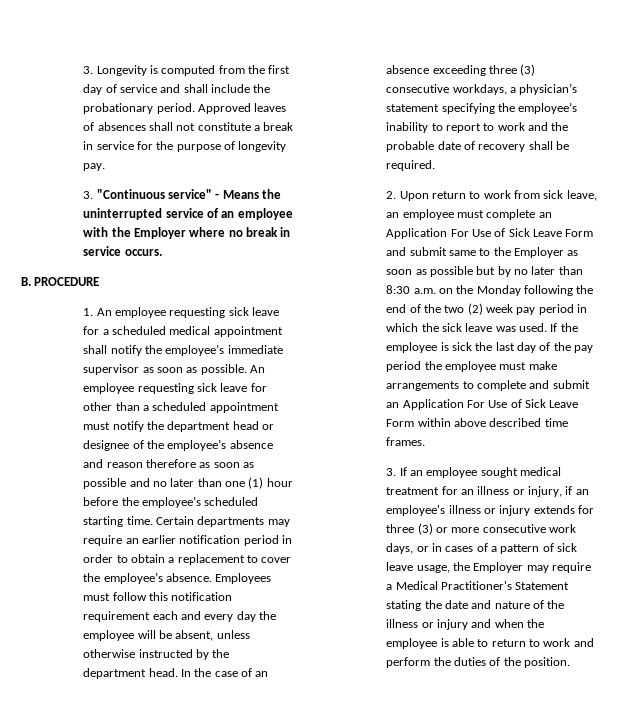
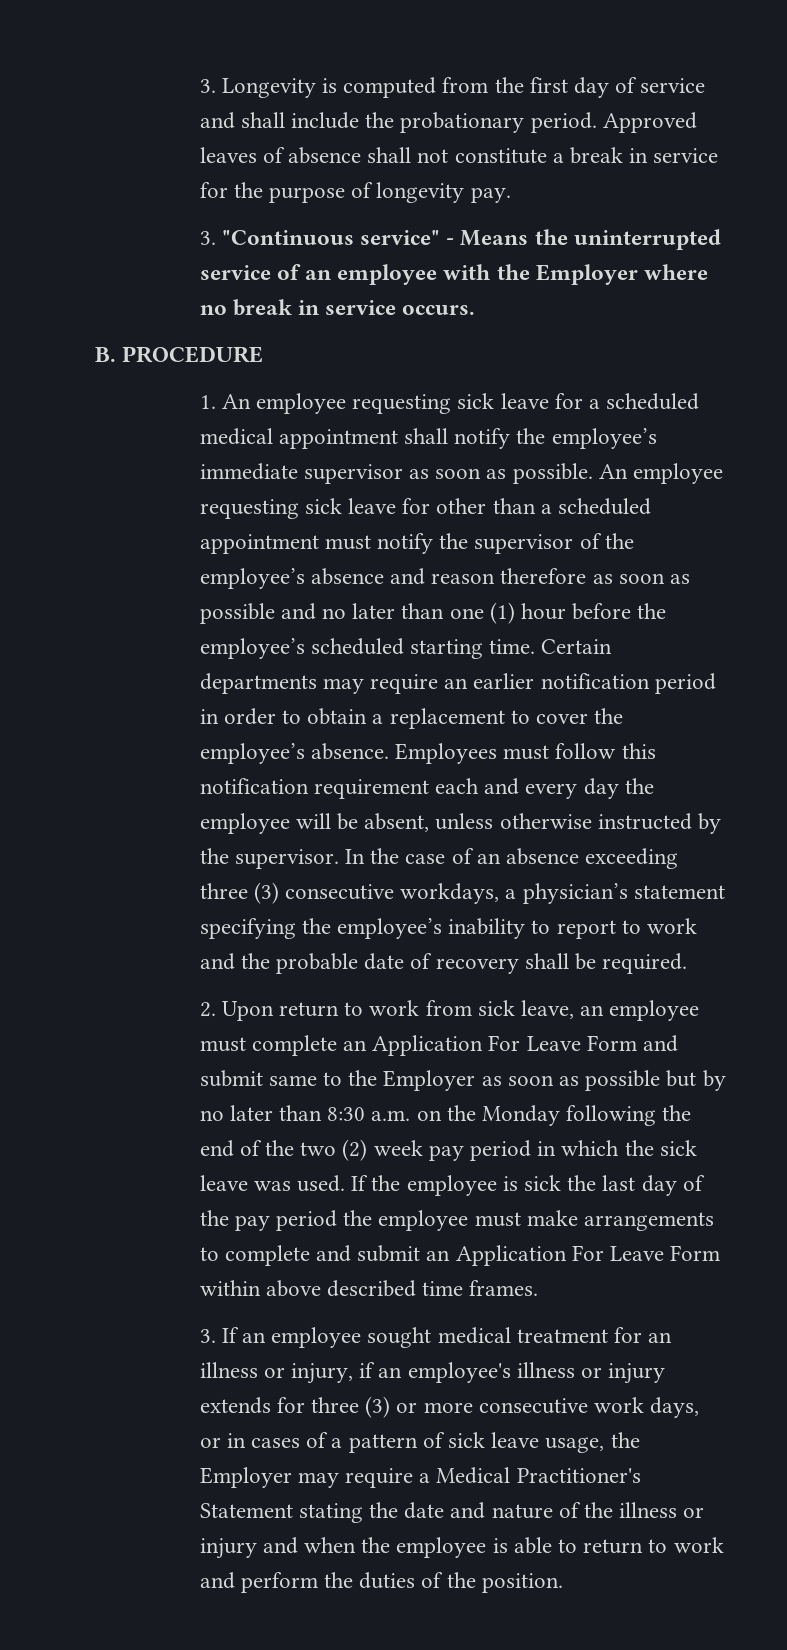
[97,122,146,131] absences -> [287,147,361,164] absence
[167,421,275,432] [83,440,130,451] department head or designee -> [474,534,574,554] supervisor
[83,668,178,679] department head. -> [234,849,339,869] supervisor.
[471,228,530,237] Use of Sick -> (521, 1043) none
[488,399,547,408] Use of Sick -> (604, 1253) none

